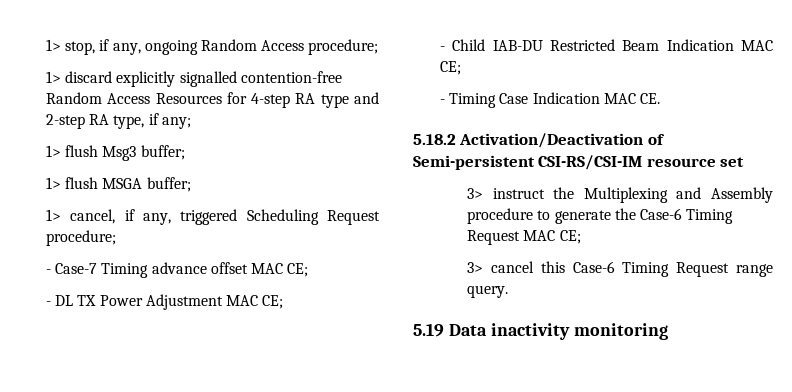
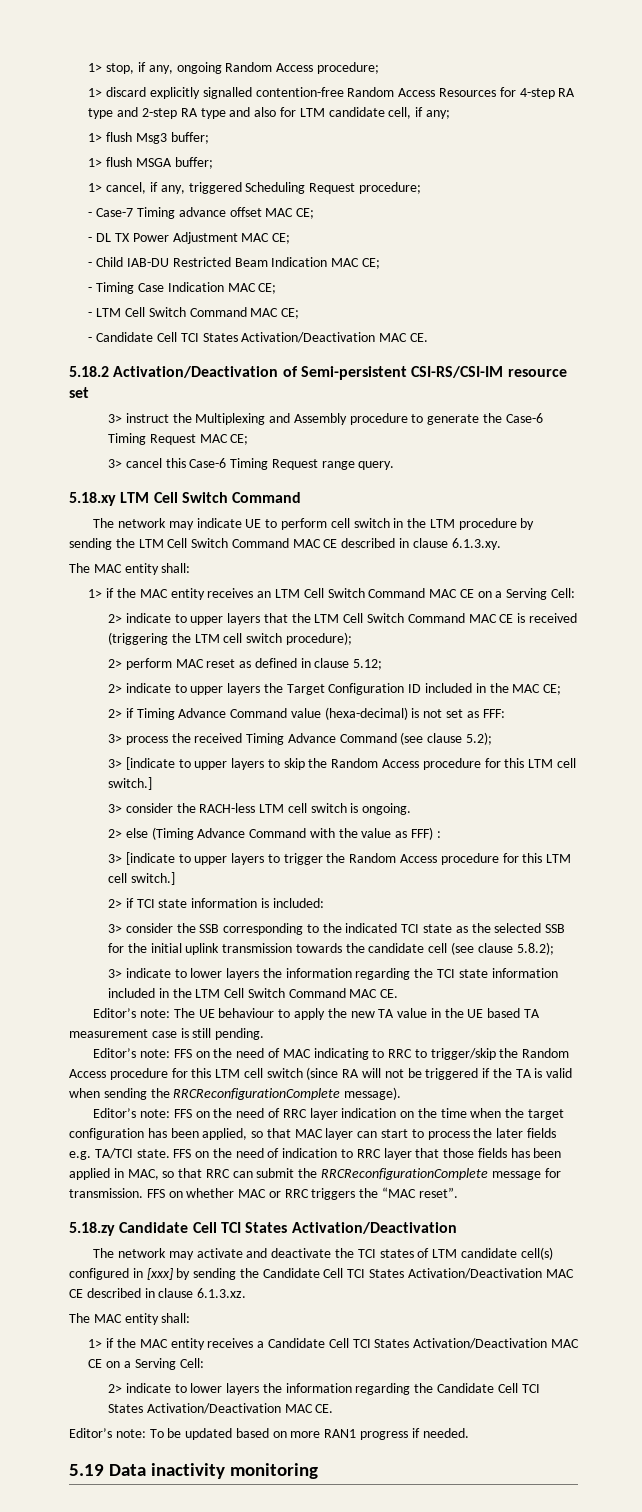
[113,115,145,129] type, -> [200,107,412,119] type and also for LTM candidate cell,
(636, 98) none -> [258,283,277,294] [88,307,300,319] [88,332,408,343] CE; // - LTM Cell Switch Command MAC CE; // - Candidate Cell TCI States Activation/Deactivation MAC
(509, 291) none -> [69,492,302,506] [93,518,535,530] [69,538,501,550] [69,563,191,575] [88,588,575,600] [107,613,577,625] [107,632,352,645] [107,658,383,670] [107,683,562,695] [107,707,505,720] [107,732,492,745] [107,757,576,770] [107,777,152,790] [107,803,412,815] [107,827,441,840] [107,852,572,865] [107,872,175,885] [107,898,324,908] [107,923,566,935] [107,942,554,955] [107,968,558,980] [107,988,399,998] [93,1008,540,1020] [69,1028,265,1040] [93,1048,570,1060] [69,1067,573,1080] [69,1087,402,1100] [93,1108,564,1120] [69,1128,556,1140] [69,1148,562,1160] [69,1168,561,1180] [69,1187,458,1200] [69,1222,457,1236] [93,1247,553,1260] [69,1268,574,1280] [69,1288,247,1298] [69,1313,191,1325] [88,1338,579,1350] [88,1358,204,1370] [107,1383,540,1395] [107,1403,334,1414] [69,1428,469,1440] // 5.18.xy LTM Cell Switch Command // The network may indicate UE to perform cell switch in the LTM procedure by sending the LTM Cell Switch Command MAC CE described in clause 6.1.3.xy. // The MAC entity shall: // 1> if the MAC entity receives an LTM Cell Switch Command MAC CE on a Serving Cell: // 2> indicate to upper layers that the LTM Cell Switch Command MAC CE is received (triggering the LTM cell switch procedure); // 2> perform MAC reset as defined in clause 5.12; // 2> indicate to upper layers the Target Configuration ID included in the MAC CE; // 2> if Timing Advance Command value (hexa-decimal) is not set as FFF: // 3> process the received Timing Advance Command (see clause 5.2); // 3> [indicate to upper layers to skip the Random Access procedure for this LTM cell switch.] // 3> consider the RACH-less LTM cell switch is ongoing. // 2> else (Timing Advance Command with the value as FFF) : // 3> [indicate to upper layers to trigger the Random Access procedure for this LTM cell switch.] // 2> if TCI state information is included: // 3> consider the SSB corresponding to the indicated TCI state as the selected SSB for the initial uplink transmission towards the candidate cell (see clause 5.8.2); // 3> indicate to lower layers the information regarding the TCI state information included in the LTM Cell Switch Command MAC CE. // Editor’s note: The UE behaviour to apply the new TA value in the UE based TA measurement case is still pending. // Editor’s note: FFS on the need of MAC indicating to RRC to trigger/skip the Random Access procedure for this LTM cell switch (since RA will not be triggered if the TA is valid when sending the RRCReconfigurationComplete message). // Editor’s note: FFS on the need of RRC layer indication on the time when the target configuration has been applied, so that MAC layer can start to process the later fields e.g. TA/TCI state. FFS on the need of indication to RRC layer that those fields has been applied in MAC, so that RRC can submit the RRCReconfigurationComplete message for transmission. FFS on whether MAC or RRC triggers the “MAC reset”. // 5.18.zy Candidate Cell TCI States Activation/Deactivation // The network may activate and deactivate the TCI states of LTM candidate cell(s) configured in [xxx] by sending the Candidate Cell TCI States Activation/Deactivation MAC CE described in clause 6.1.3.xz. // The MAC entity shall: // 1> if the MAC entity receives a Candidate Cell TCI States Activation/Deactivation MAC CE on a Serving Cell: // 2> indicate to lower layers the information regarding the Candidate Cell TCI States Activation/Deactivation MAC CE. // Editor’s note: To be updated based on more RAN1 progress if needed.

